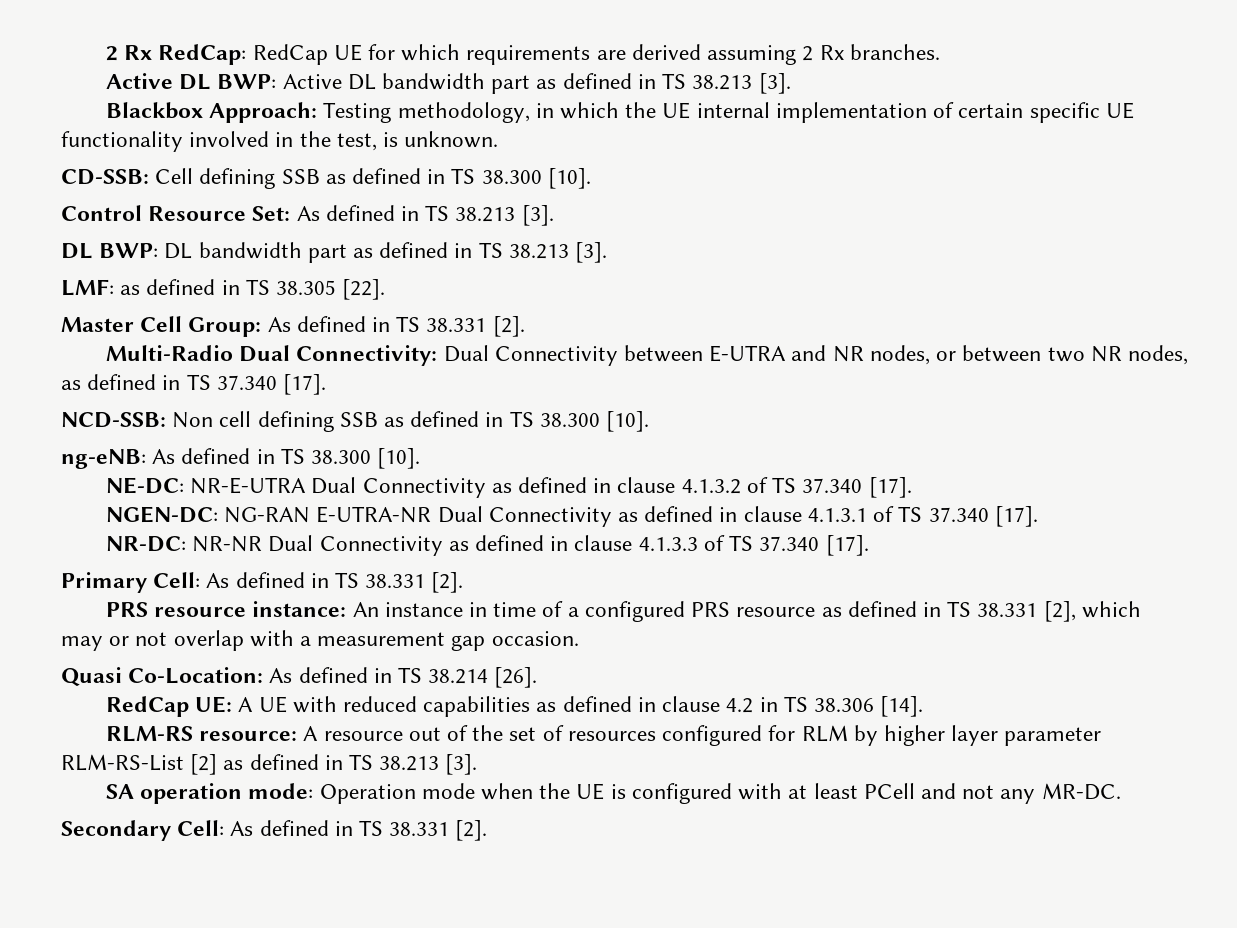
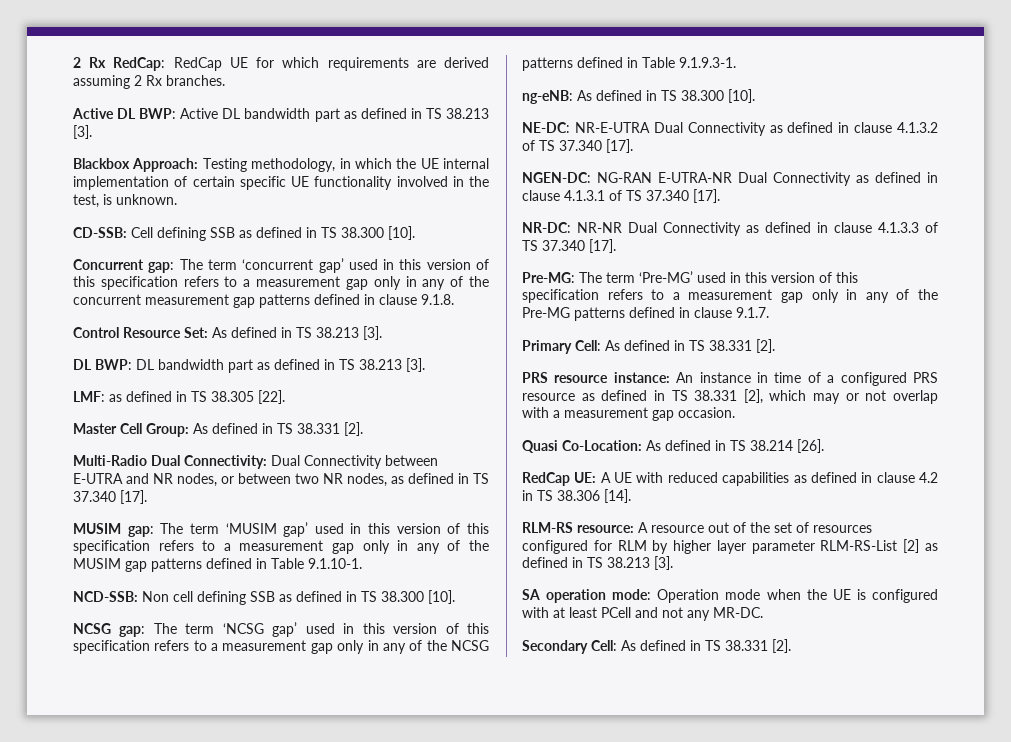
(591, 178) none -> [73,258,490,273] [73,276,489,290] [73,294,454,308] // Concurrent gap: The term ‘concurrent gap’ used in this version of this specification refers to a measurement gap only in any of the concurrent measurement gap patterns defined in clause 9.1.8.
(327, 384) none -> [73,522,489,537] [73,540,490,554] [73,558,362,572] // MUSIM gap: The term ‘MUSIM gap’ used in this version of this specification refers to a measurement gap only in any of the MUSIM gap patterns defined in Table 9.1.10-1.
(650, 421) none -> [73,622,489,637] [73,640,490,654] [522,57,736,71] // NCSG gap: The term ‘NCSG gap’ used in this version of this specification refers to a measurement gap only in any of the NCSG patterns defined in Table 9.1.9.3-1.
(869, 545) none -> [522,271,858,283] [522,289,939,303] [522,307,769,321] // Pre-MG: The term ‘Pre-MG’ used in this version of this specification refers to a measurement gap only in any of the Pre-MG patterns defined in clause 9.1.7.

